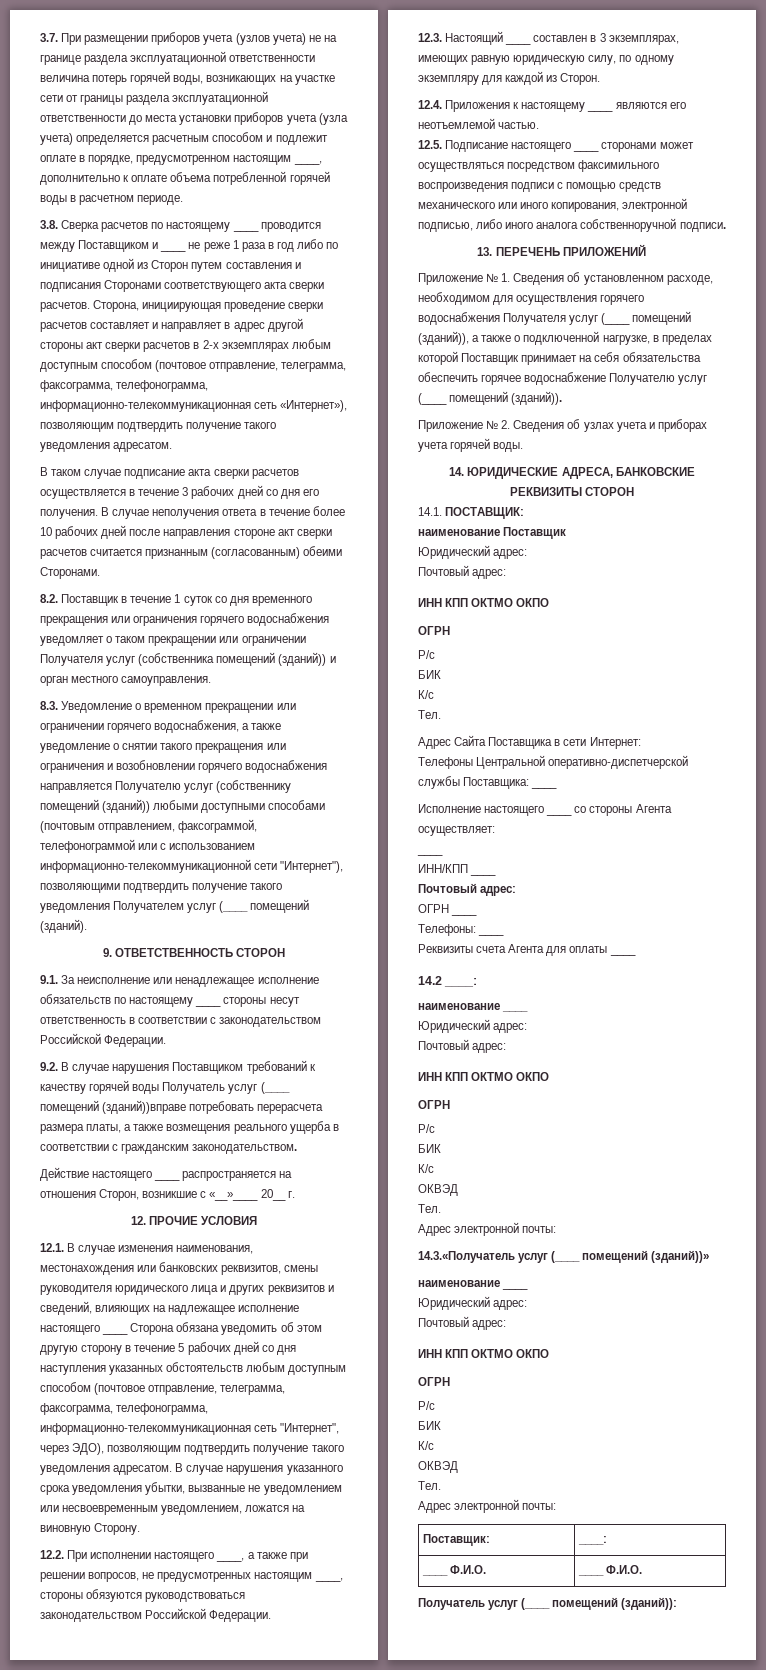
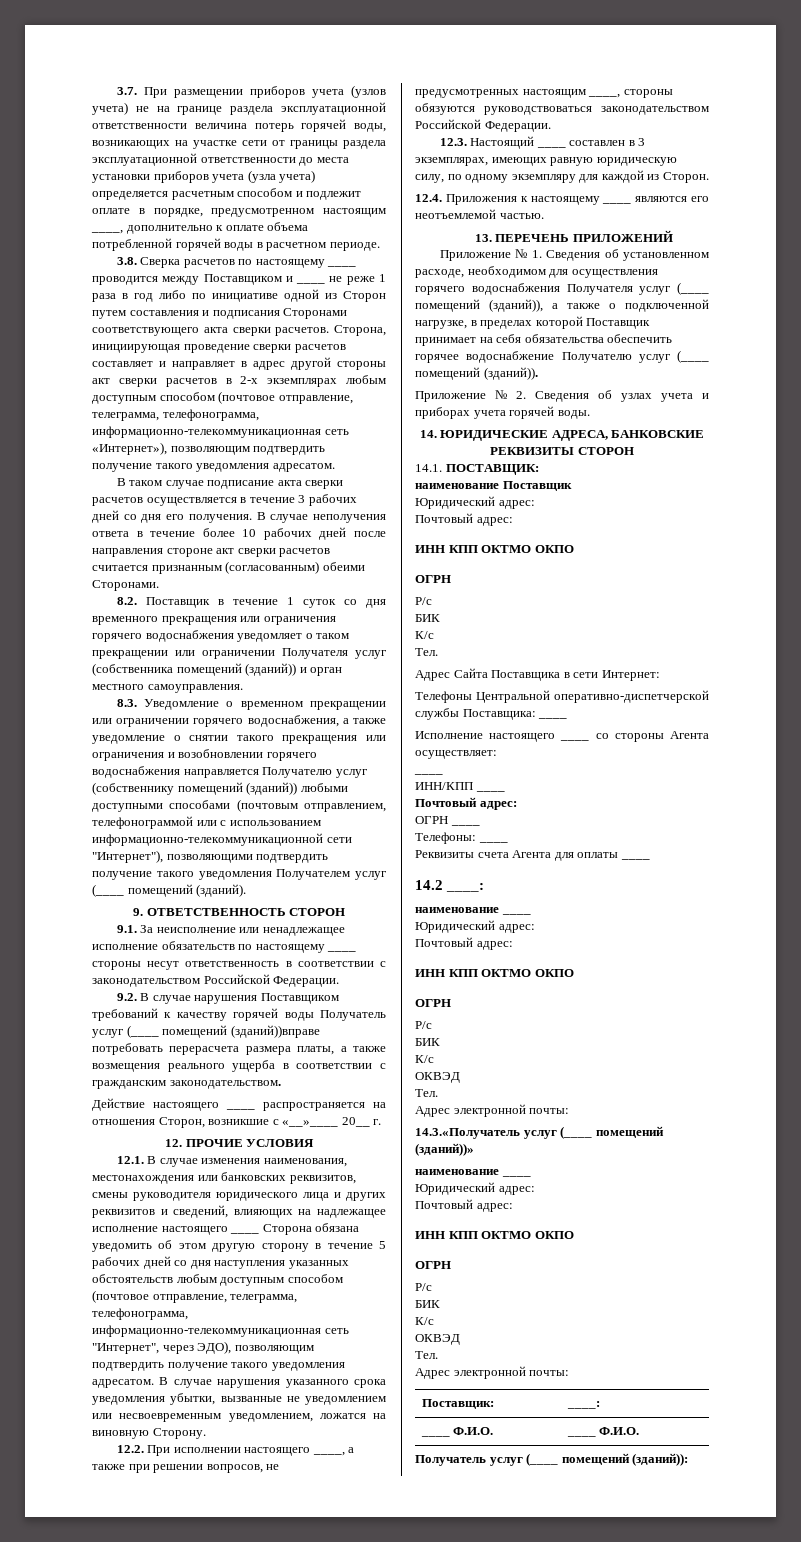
[40,380,113,392] факсограмма, -> (159, 416) none
[178,819,258,833] факсограммой, -> (386, 807) none
[40,1403,113,1415] факсограмма, -> (298, 1298) none
[418,140,694,152] [418,160,660,172] [418,182,662,192] [418,198,688,212] [418,218,726,232] // 12.5. Подписание настоящего ____ сторонами может осуществляться посредством факсимильного воспроизведения подписи с помощью средств механического или иного копирования, электронной подписью, либо иного аналога собственноручной подписи. -> (544, 216) none

